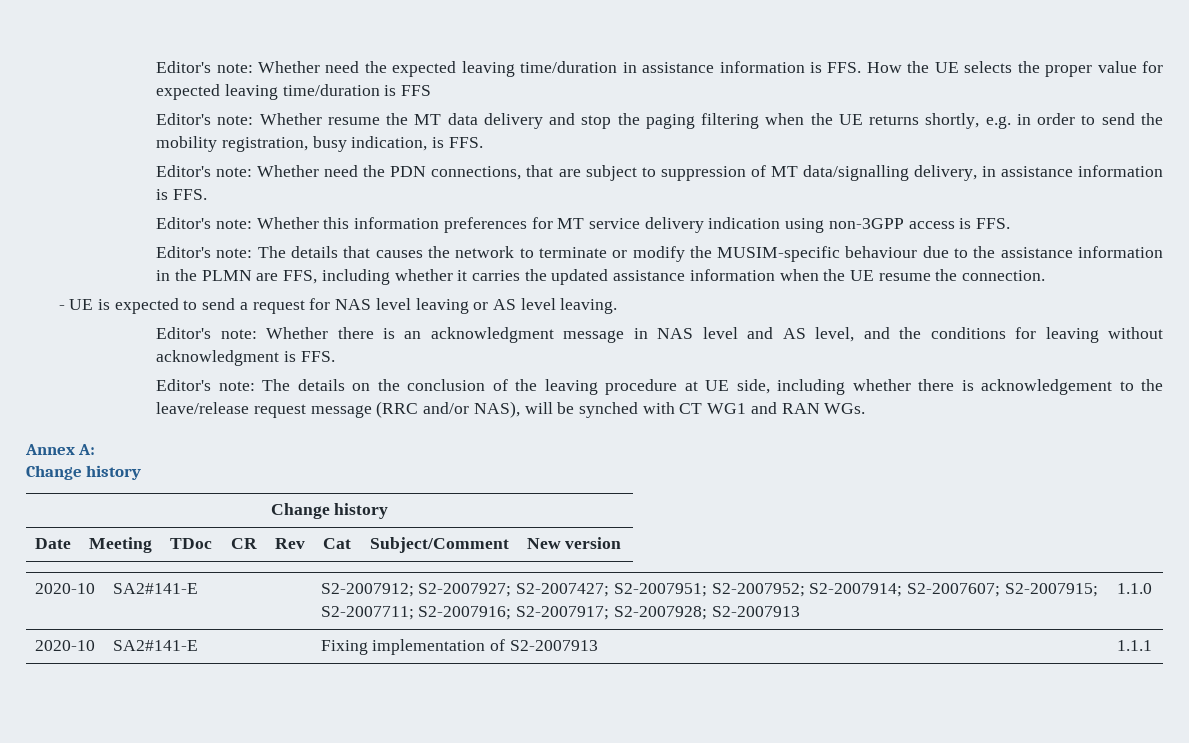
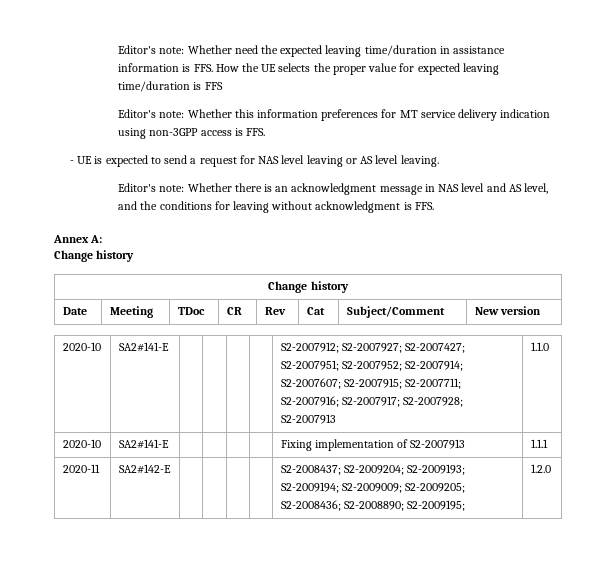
[156,113,1164,129] [156,136,483,152] [156,165,1163,181] [156,189,207,200] // Editor's note: Whether resume the MT data delivery and stop the paging filtering when the UE returns shortly, e.g. in order to send the mobility registration, busy indication, is FFS. // Editor's note: Whether need the PDN connections, that are subject to suppression of MT data/signalling delivery, in assistance information is FFS. -> (223, 86) none
[156,246,1163,262] [156,269,1046,285] // Editor's note: The details that causes the network to terminate or modify the MUSIM-specific behaviour due to the assistance information in the PLMN are FFS, including whether it carries the updated assistance information when the UE resume the connection. -> (265, 132) none
[156,379,1163,395] [156,401,866,418] // Editor's note: The details on the conclusion of the leaving procedure at UE side, including whether there is acknowledgement to the leave/release request message (RRC and/or NAS), will be synched with CT WG1 and RAN WGs. -> (434, 206) none
(1152, 645) none -> [62,464,100,473] [118,464,171,474] [280,464,466,475] [280,482,466,493] [280,500,466,511] [530,464,551,473] // 2020-11 | SA2#142-E | | | | | S2-2008437; S2-2009204; S2-2009193; S2-2009194; S2-2009009; S2-2009205; S2-2008436; S2-2008890; S2-2009195; | 1.2.0

